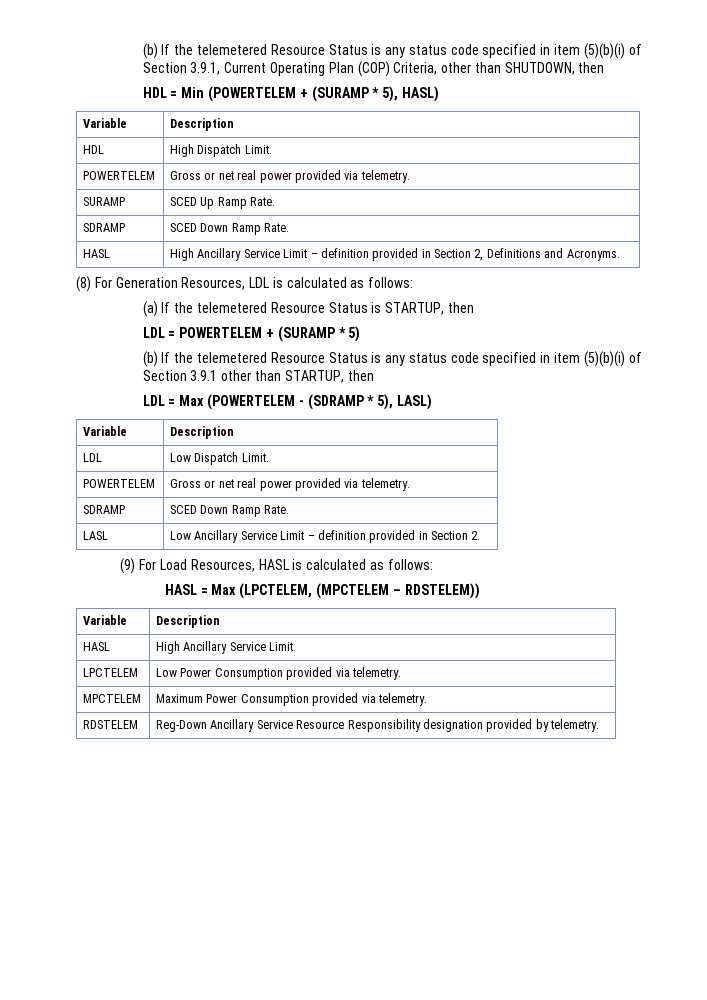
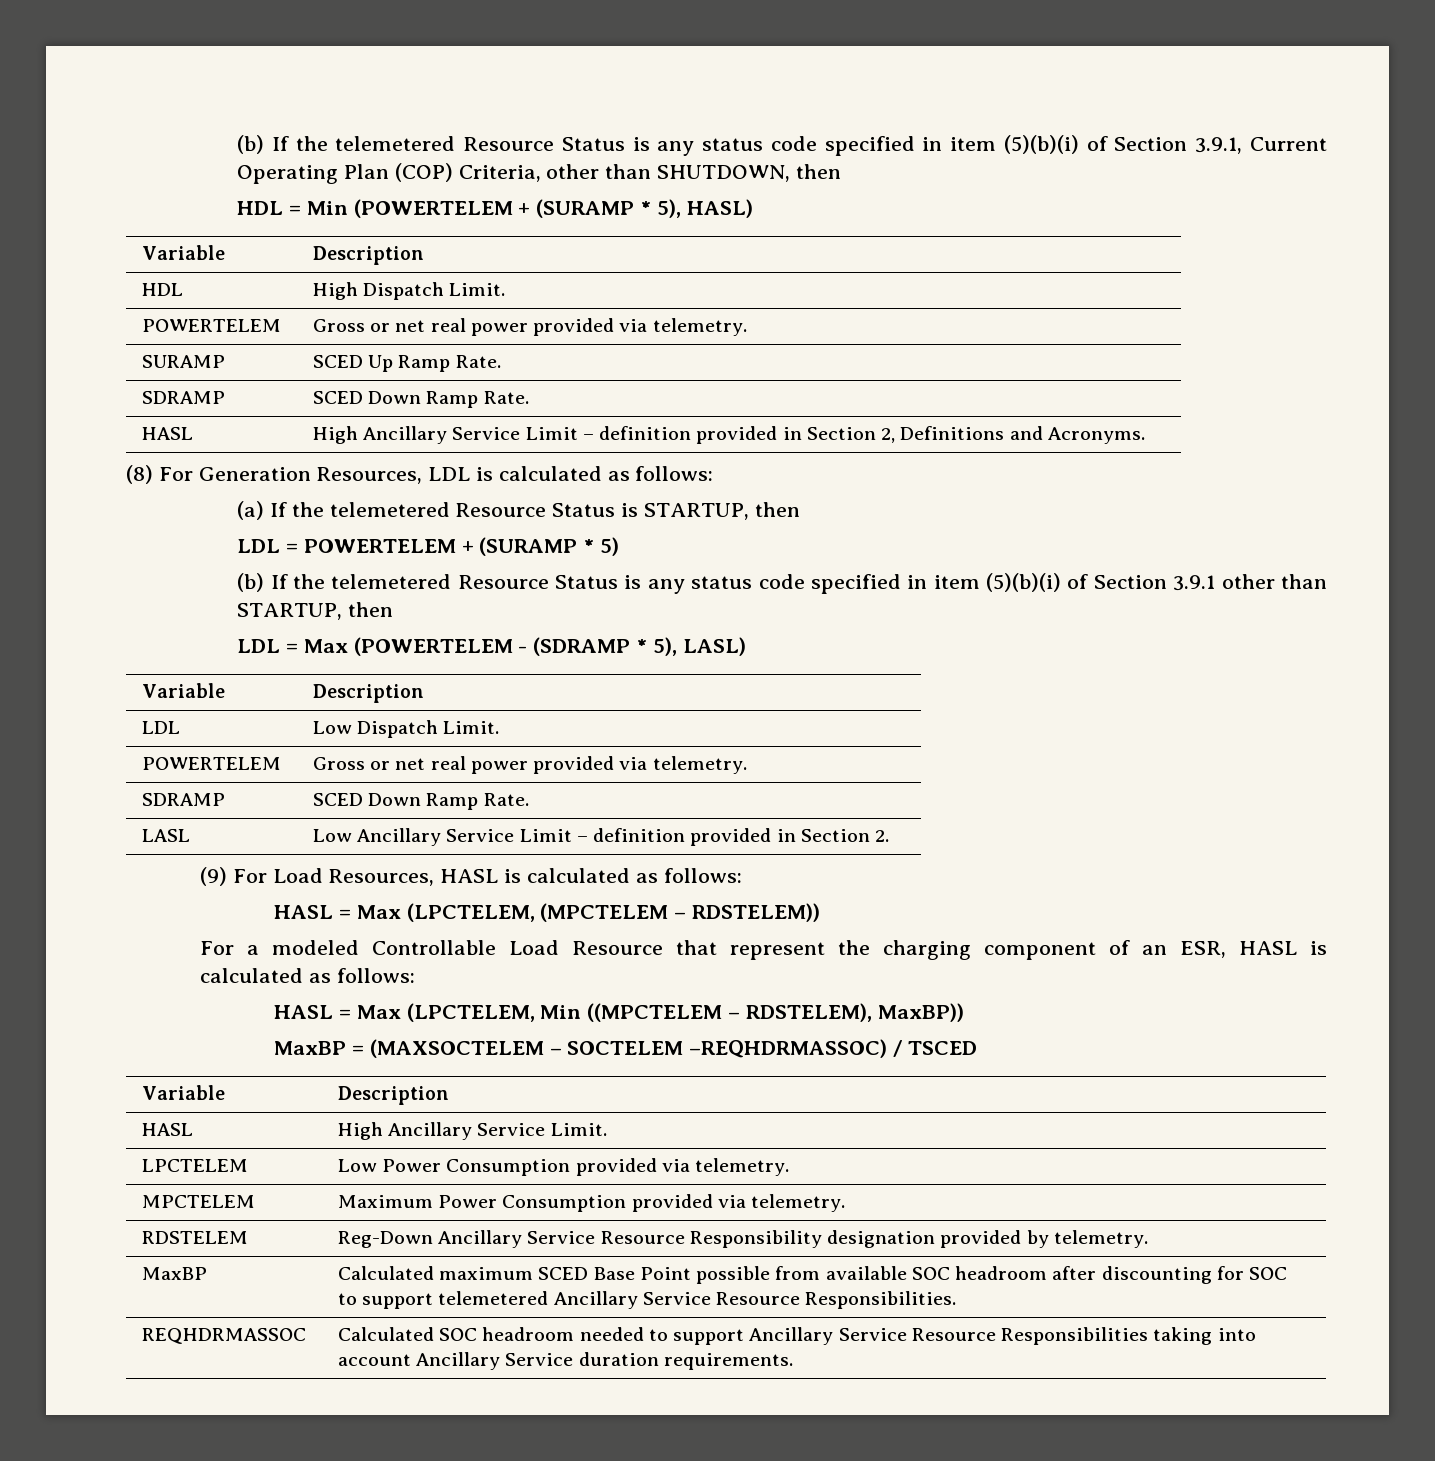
(480, 591) none -> [200,940,1327,960] [200,968,415,983] [274,1003,964,1022] [274,1039,977,1058] // For a modeled Controllable Load Resource that represent the charging component of an ESR, HASL is calculated as follows: // HASL = Max (LPCTELEM, Min ((MPCTELEM – RDSTELEM), MaxBP)) // MaxBP = (MAXSOCTELEM – SOCTELEM –REQHDRMASSOC) / TSCED
(600, 725) none -> [141,1267,207,1280] [337,1266,1288,1284] [337,1291,957,1309] [141,1328,306,1344] [337,1327,1256,1345] [337,1352,793,1370] // MaxBP | Calculated maximum SCED Base Point possible from available SOC headroom after discounting for SOC to support telemetered Ancillary Service Resource Responsibilities. // REQHDRMASSOC | Calculated SOC headroom needed to support Ancillary Service Resource Responsibilities taking into account Ancillary Service duration requirements.

